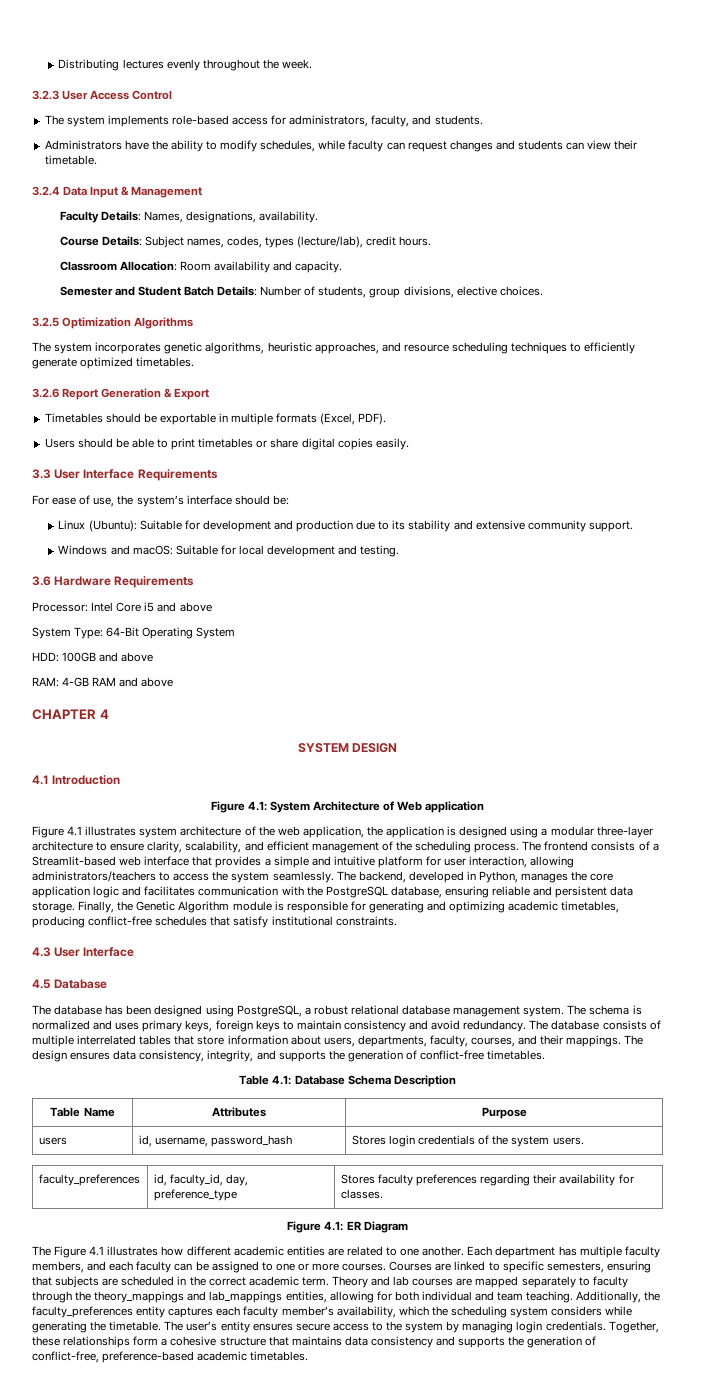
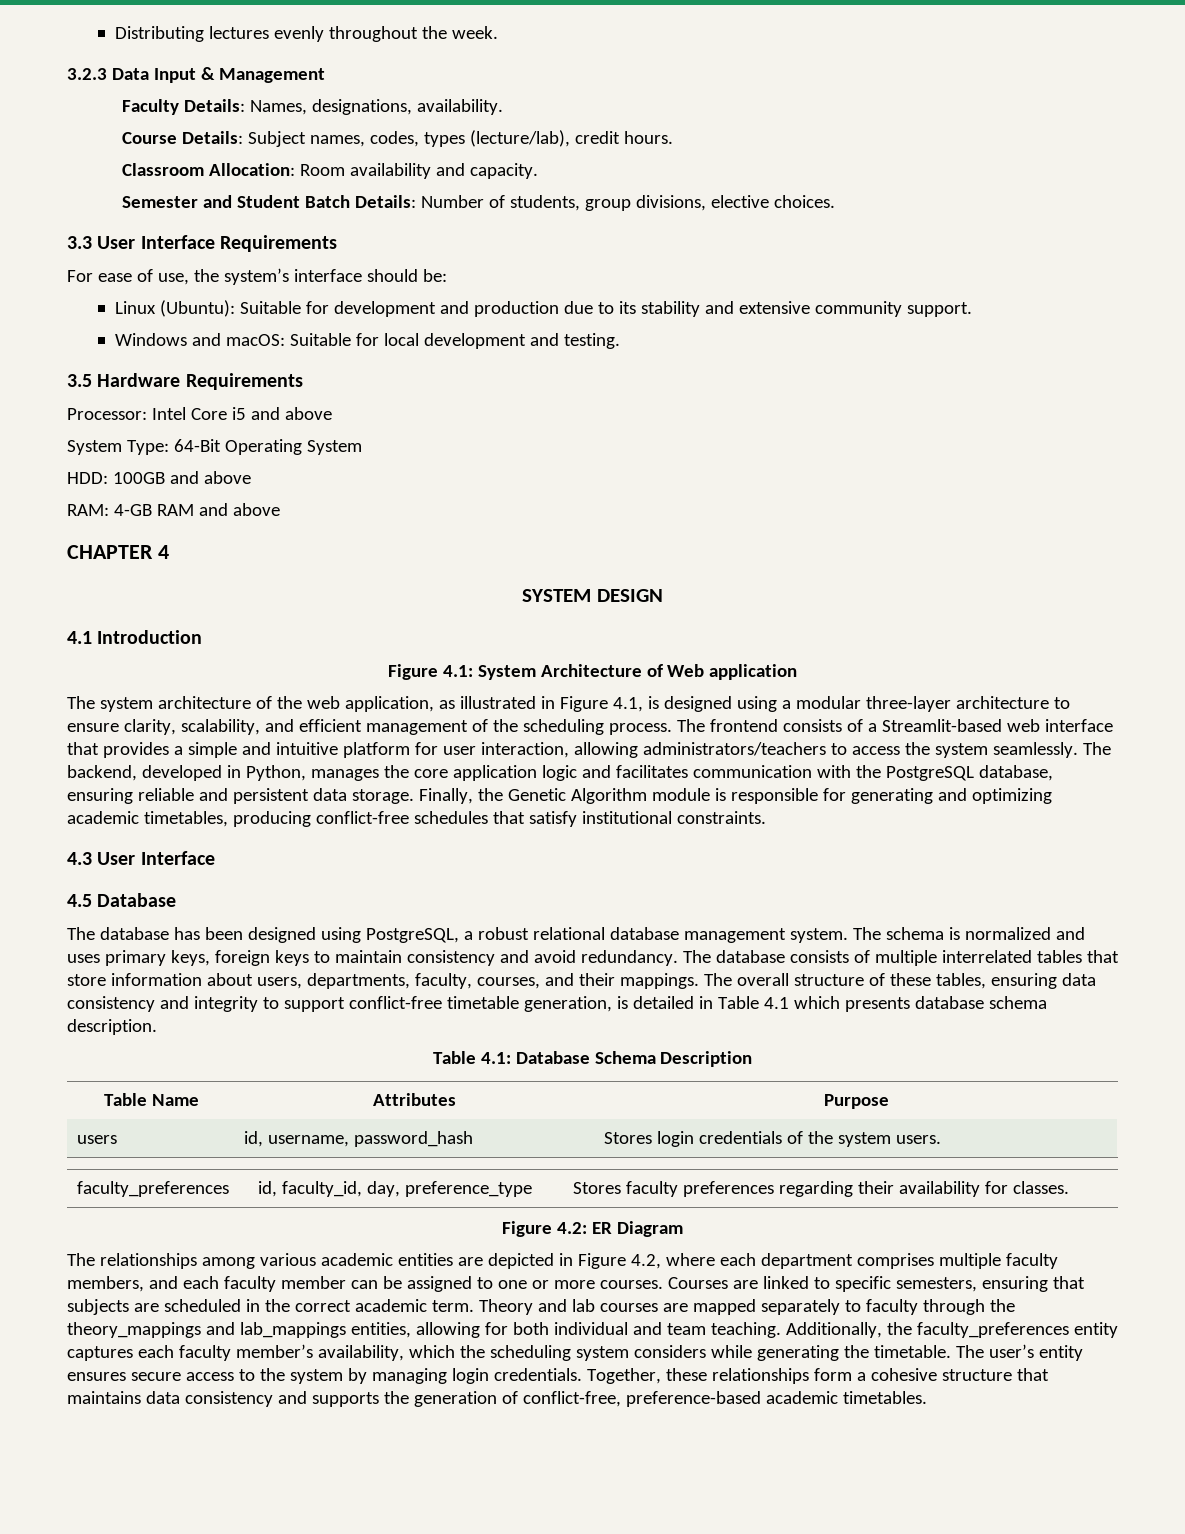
[62,90,173,100] [44,115,483,127] [44,140,638,152] [44,155,97,165] [32,186,60,196] User Access Control // The system implements role-based access for administrators, faculty, and students. // Administrators have the ability to modify schedules, while faculty can request changes and students can view their timetable. // 3.2.4 -> (107, 74) none
[32,317,194,329] [32,342,636,354] [32,357,195,369] [32,388,210,400] [44,413,387,425] [44,438,409,450] // 3.2.5 Optimization Algorithms // The system incorporates genetic algorithms, heuristic approaches, and resource scheduling techniques to efficiently generate optimized timetables. // 3.2.6 Report Generation & Export // Timetables should be exportable in multiple formats (Excel, PDF). // Users should be able to print timetables or share digital copies easily. -> (835, 201) none
[32,576,51,586] 3.6 -> [67,374,92,387] 3.5
[32,826,137,838] Figure 4.1 illustrates -> [67,696,95,709] The
[366,826,445,838] the application -> [438,696,643,712] as illustrated in Figure 4.1,
[32,1050,546,1062] design ensures data consistency, integrity, and supports the generation of conflict-free timetables. -> [736,973,1096,989] [67,996,1047,1012] [67,1019,157,1035] overall structure of these tables, ensuring data consistency and integrity to support conflict-free timetable generation, is detailed in Table 4.1 which presents database schema description.
[324,1221,344,1231] 4.1: -> [557,1222,588,1234] 4.2:
[54,1246,577,1258] Figure 4.1 illustrates how different academic entities are related to one another. Each department has -> [99,1253,934,1269] relationships among various academic entities are depicted in Figure 4.2, where each department comprises
(172, 1267) none -> [280,1276,346,1289] member

